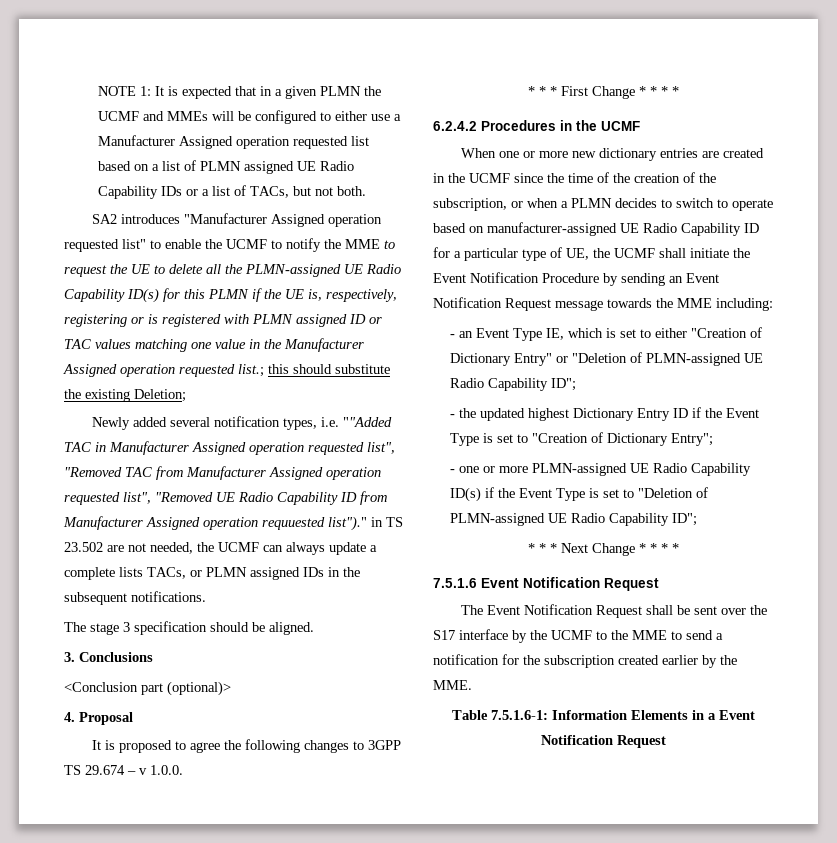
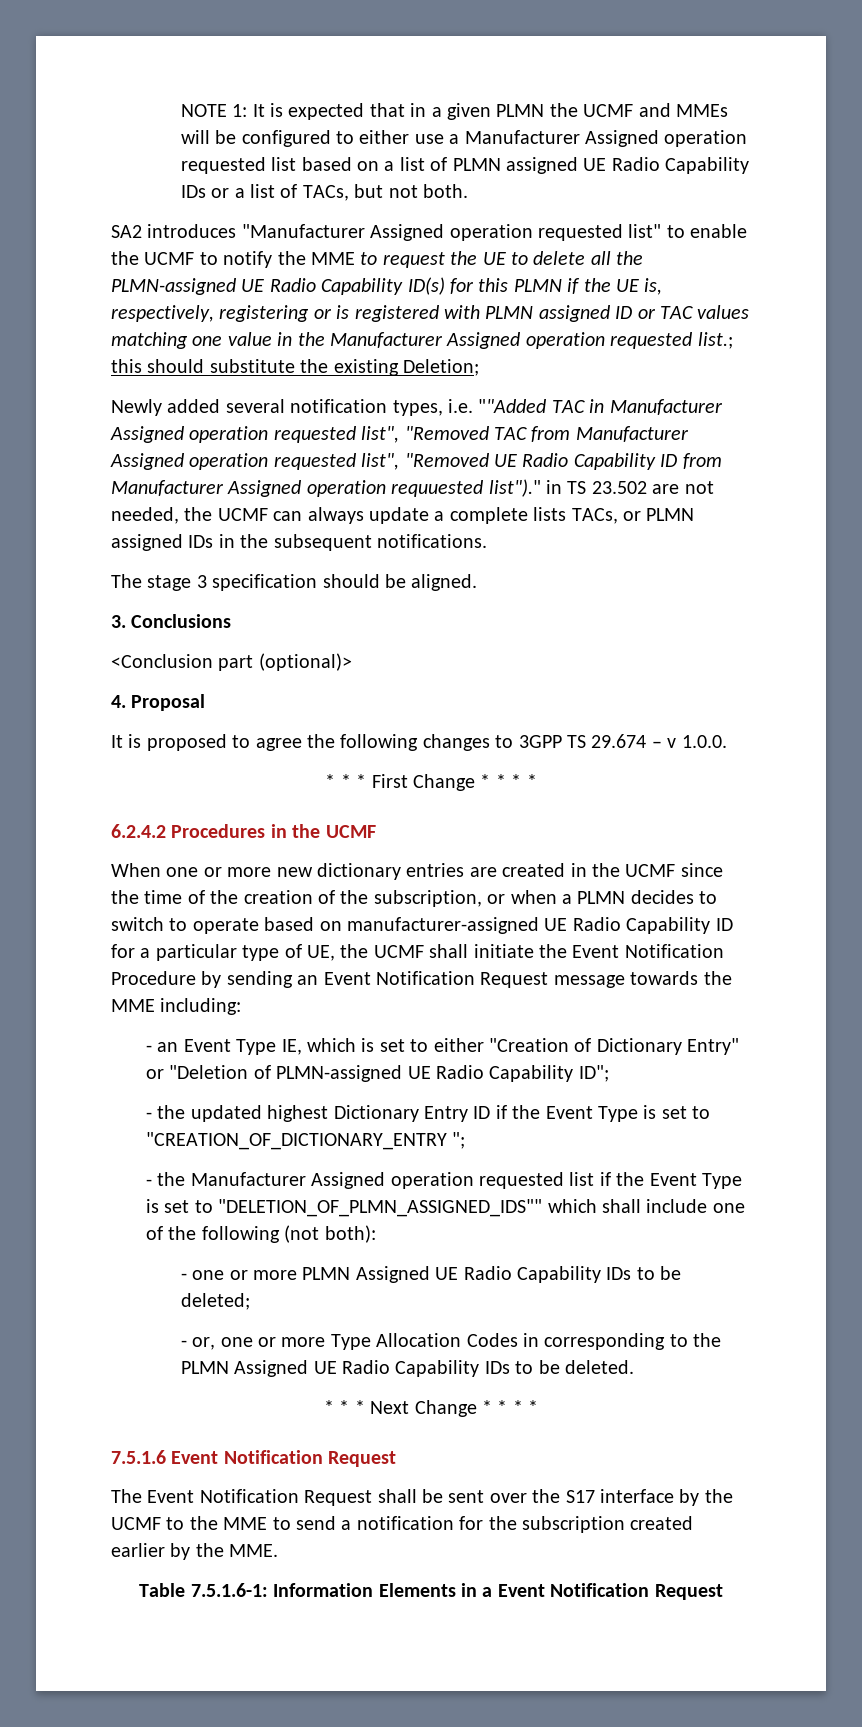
[532,432,714,446] [450,463,752,476] [450,487,709,502] [450,513,698,526] "Creation of Dictionary Entry"; // - one or more PLMN-assigned UE Radio Capability ID(s) if the Event Type is set to "Deletion of PLMN-assigned UE Radio Capability ID"; -> [145,1132,466,1150] [145,1172,742,1189] [145,1199,745,1217] [145,1225,376,1243] [180,1266,682,1283] [180,1293,250,1310] [180,1333,722,1350] [180,1360,635,1377] "CREATION_OF_DICTIONARY_ENTRY "; // - the Manufacturer Assigned operation requested list if the Event Type is set to "DELETION_OF_PLMN_ASSIGNED_IDS"" which shall include one of the following (not both): // - one or more PLMN Assigned UE Radio Capability IDs to be deleted; // - or, one or more Type Allocation Codes in corresponding to the PLMN Assigned UE Radio Capability IDs to be deleted.

